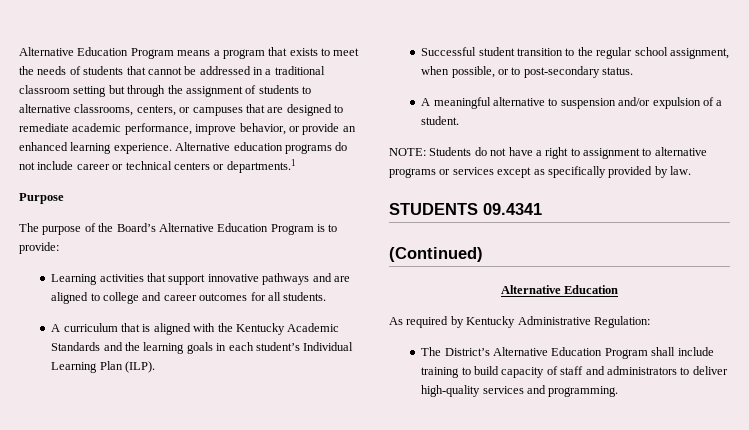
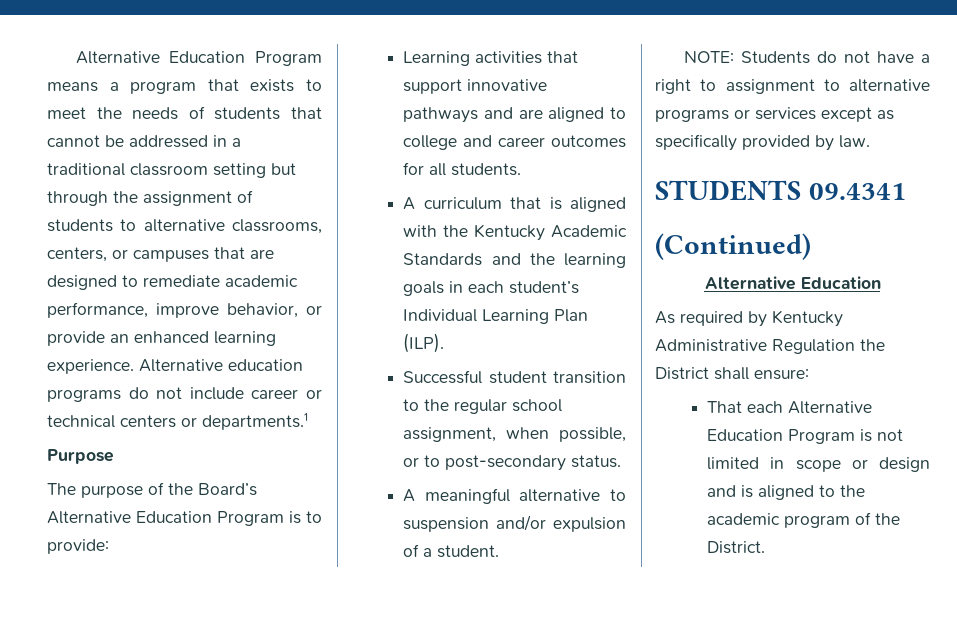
[593,316,650,328] [421,347,714,359] [421,366,728,378] [421,385,619,397] Regulation: // The District’s Alternative Education Program shall include training to build capacity of staff and administrators to deliver high-quality services and programming. -> [772,339,885,354] [655,367,809,380] [707,401,873,414] [707,429,904,444] [707,457,930,472] [707,485,866,500] [707,512,901,528] [707,541,766,554] Regulation the District shall ensure: // That each Alternative Education Program is not limited in scope or design and is aligned to the academic program of the District.

